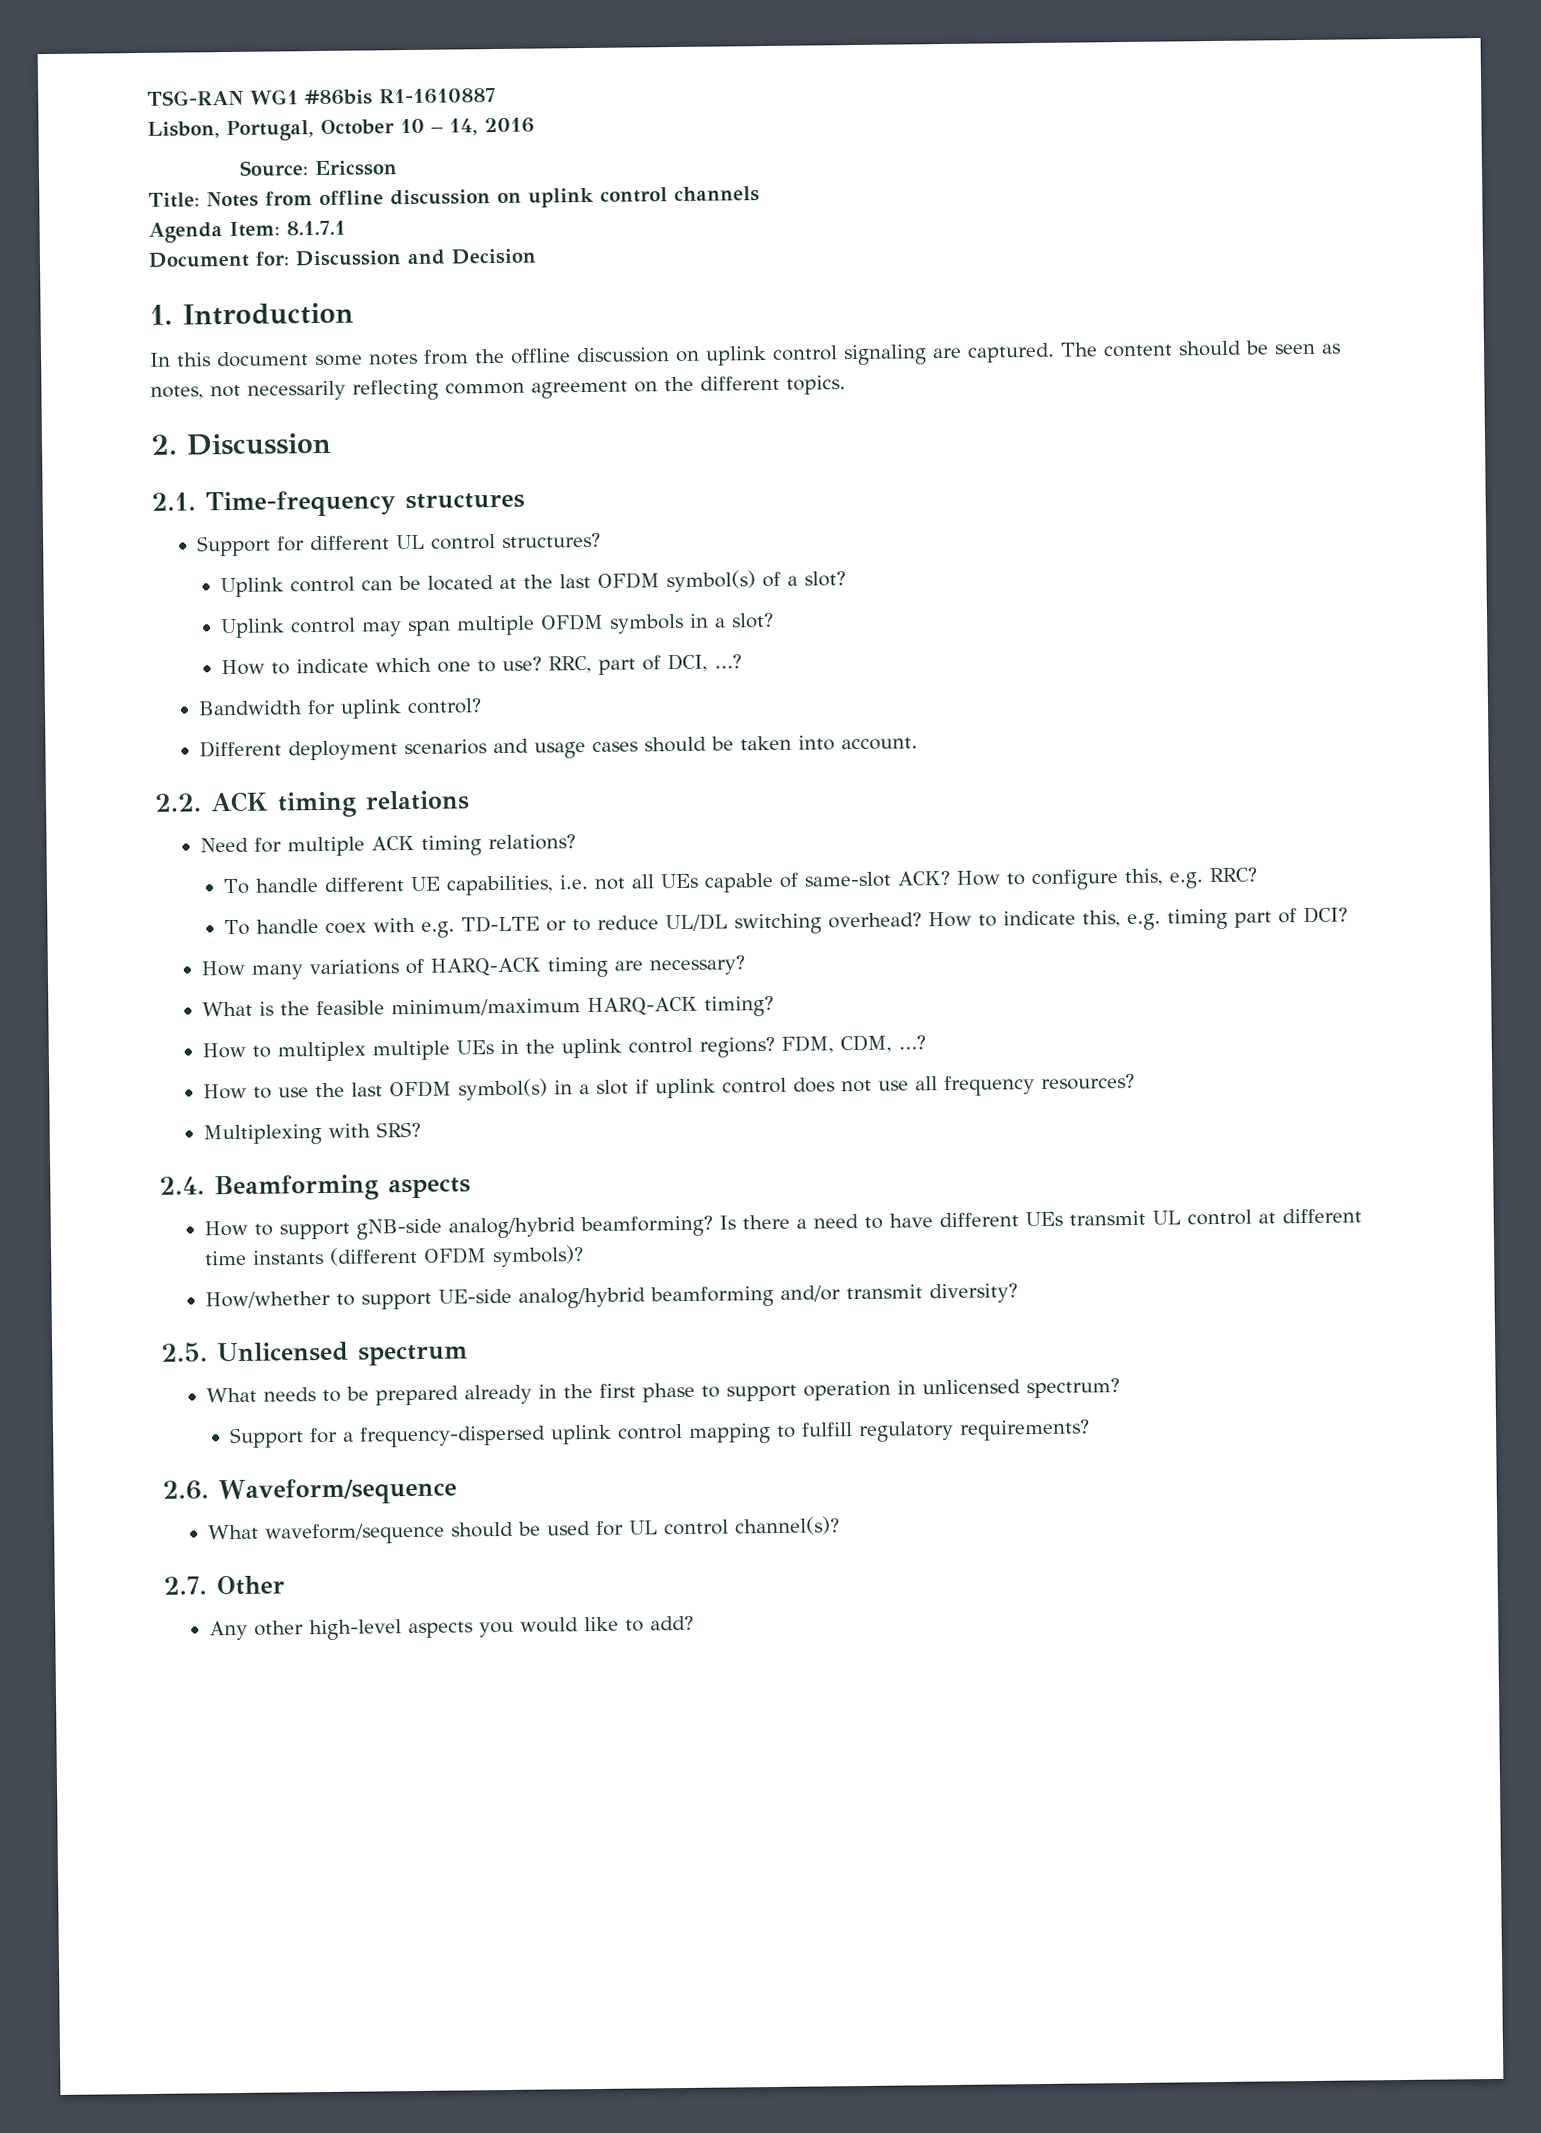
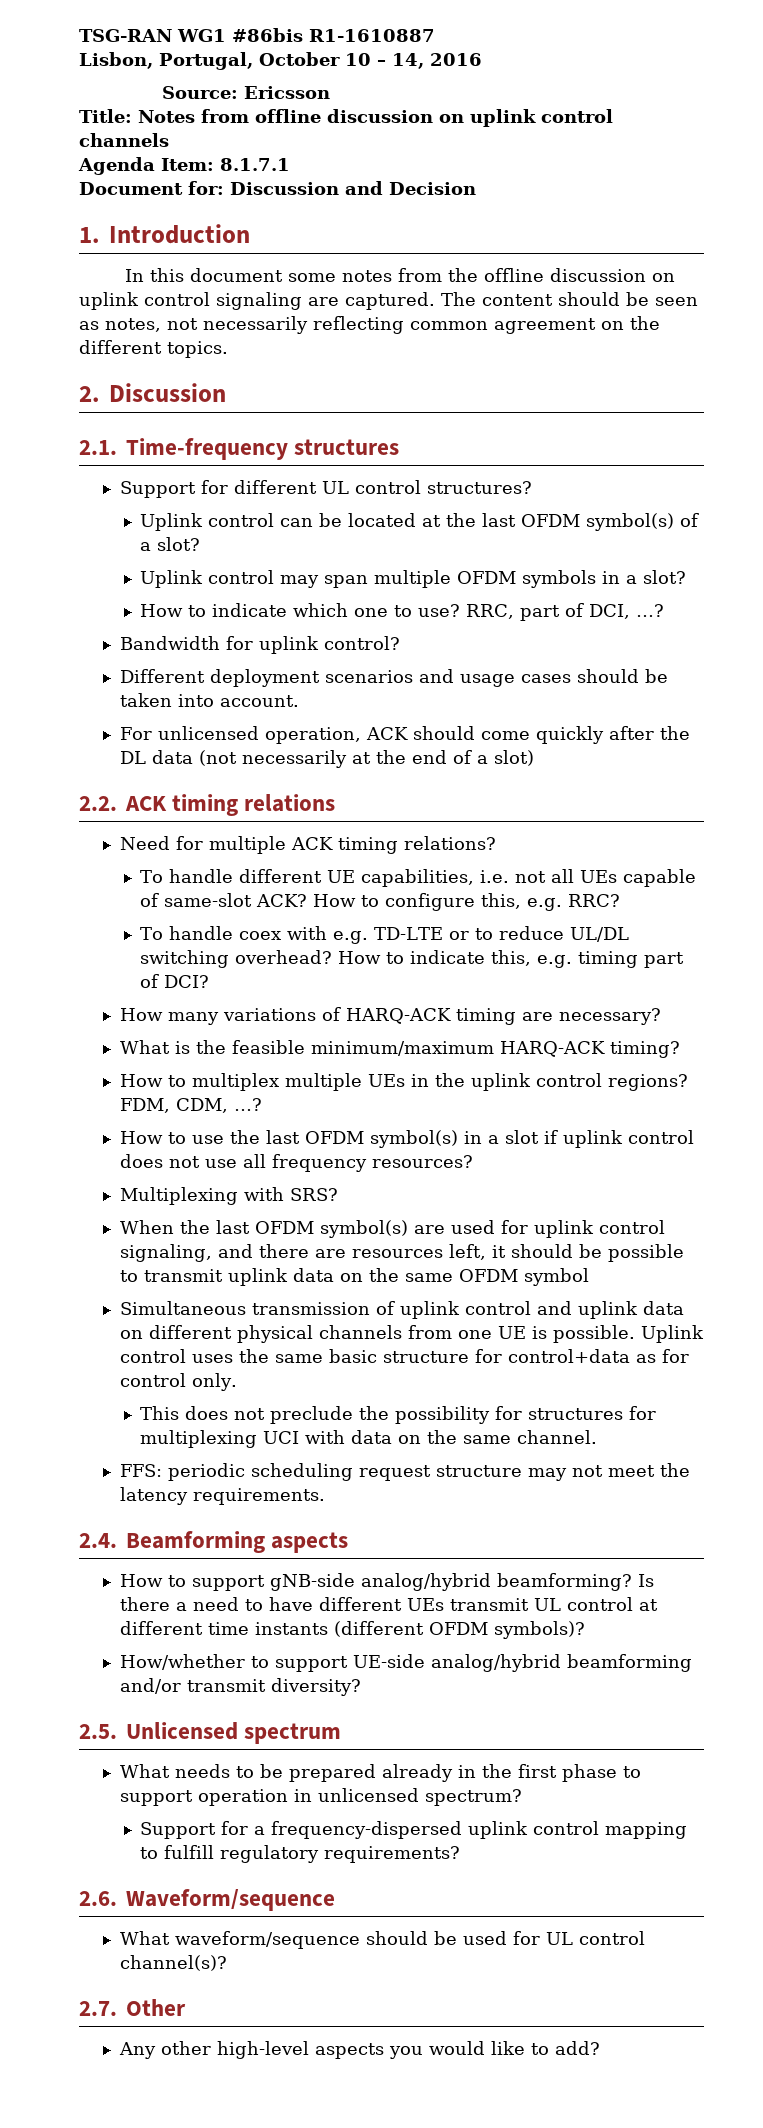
(919, 744) none -> [119,726,690,744] [119,750,534,768] // For unlicensed operation, ACK should come quickly after the DL data (not necessarily at the end of a slot)
(422, 1129) none -> [119,1220,665,1238] [119,1244,684,1262] [119,1268,589,1286] [119,1301,684,1319] [119,1325,704,1343] [119,1349,689,1363] [119,1373,237,1391] [140,1406,657,1424] [140,1430,598,1448] [119,1463,690,1481] [119,1487,325,1505] // When the last OFDM symbol(s) are used for uplink control signaling, and there are resources left, it should be possible to transmit uplink data on the same OFDM symbol // Simultaneous transmission of uplink control and uplink data on different physical channels from one UE is possible. Uplink control uses the same basic structure for control+data as for control only. // This does not preclude the possibility for structures for multiplexing UCI with data on the same channel. // FFS: periodic scheduling request structure may not meet the latency requirements.

